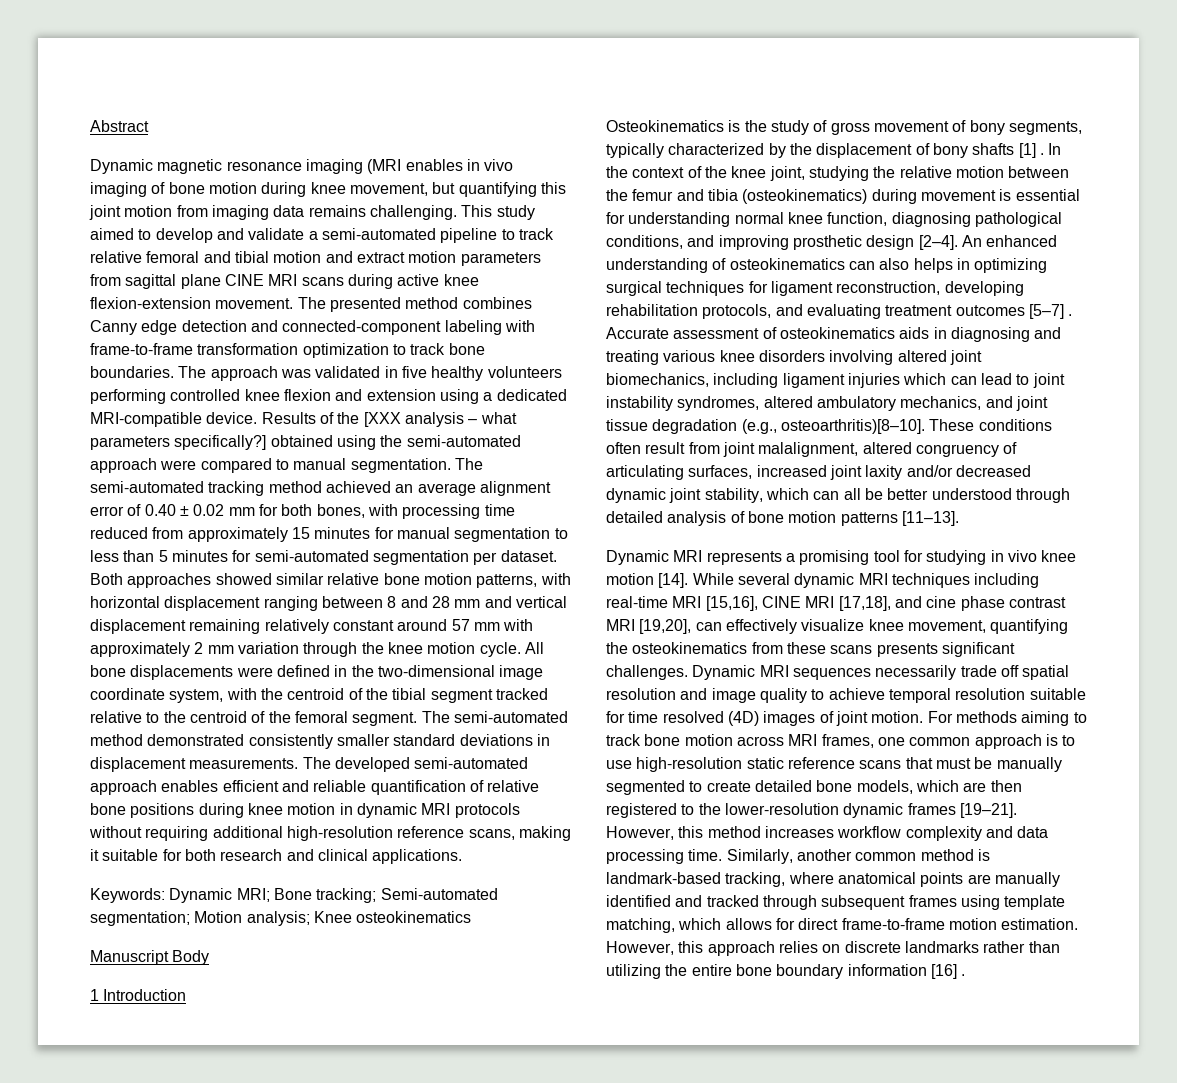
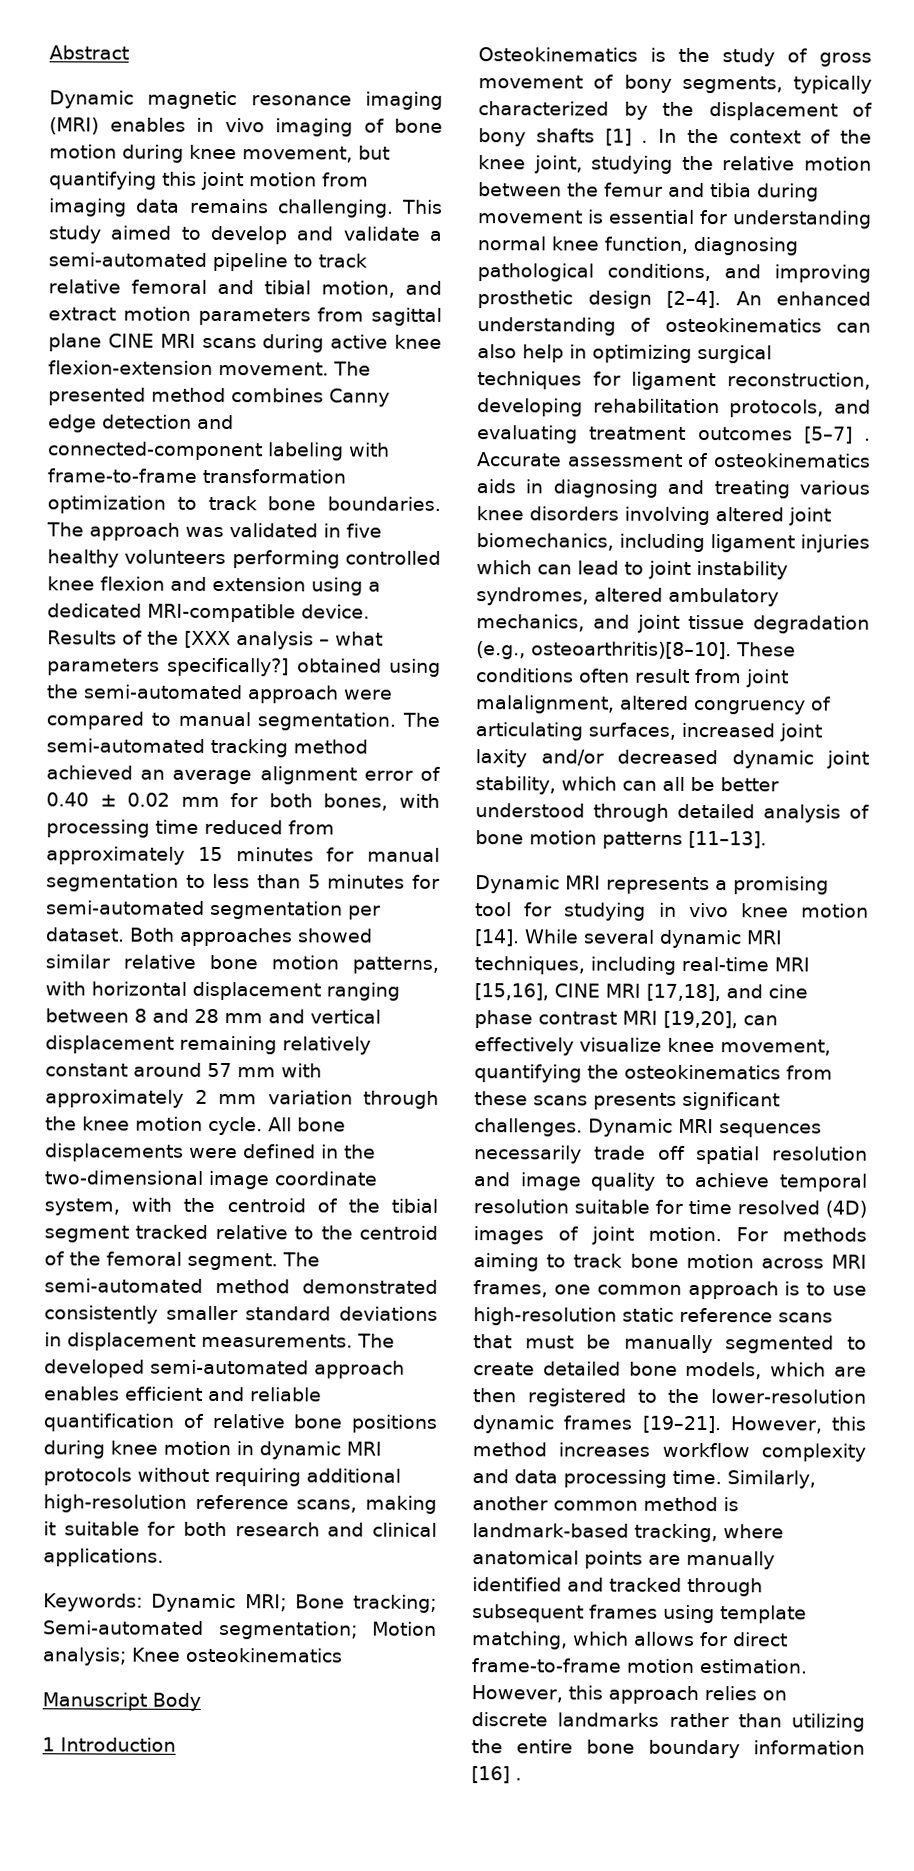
[367,159,402,174] (MRI -> [49,117,99,135] (MRI)
[273,251,322,263] motion -> [321,280,395,298] motion,
[742,189,868,204] (osteokinematics) -> (752, 190) none
[913,258,953,273] helps -> [522,344,564,363] help
[891,573,970,588] techniques -> [474,956,585,975] techniques,

